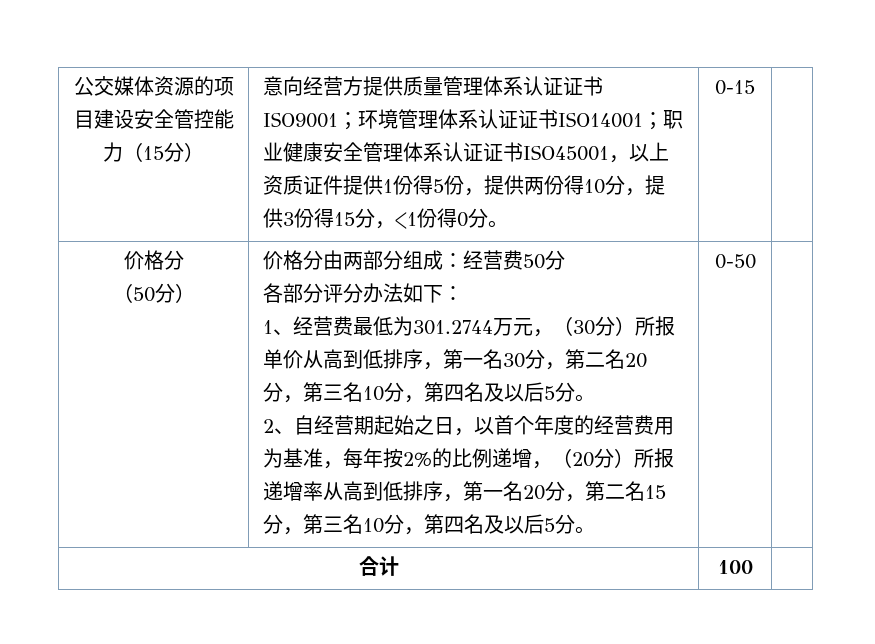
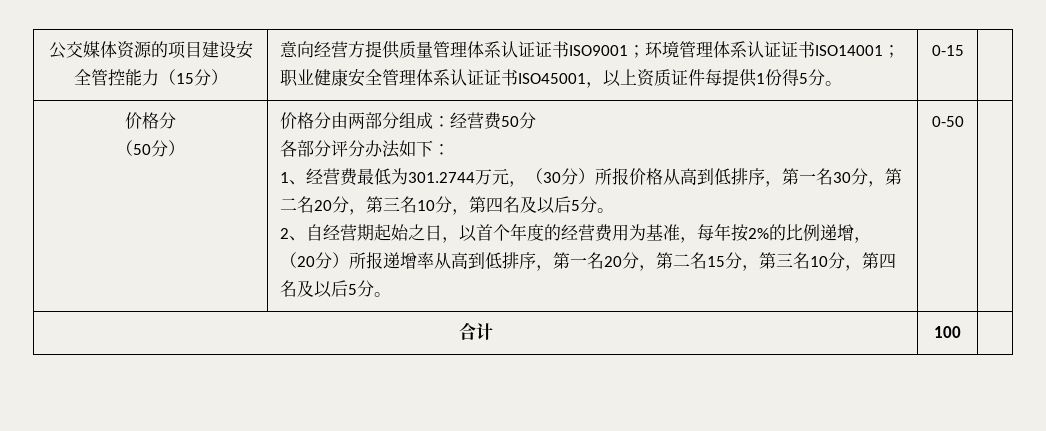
(344, 185) none -> [705,69,723,86] 每
[444,175,666,196] [263,208,469,229] 份，提供两份得10分，提供3份得15分，<1份得0 -> (809, 78) none
[263,349,304,369] 单价 -> [629,168,664,185] 价格

